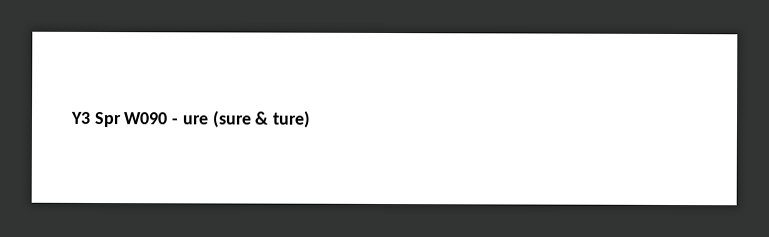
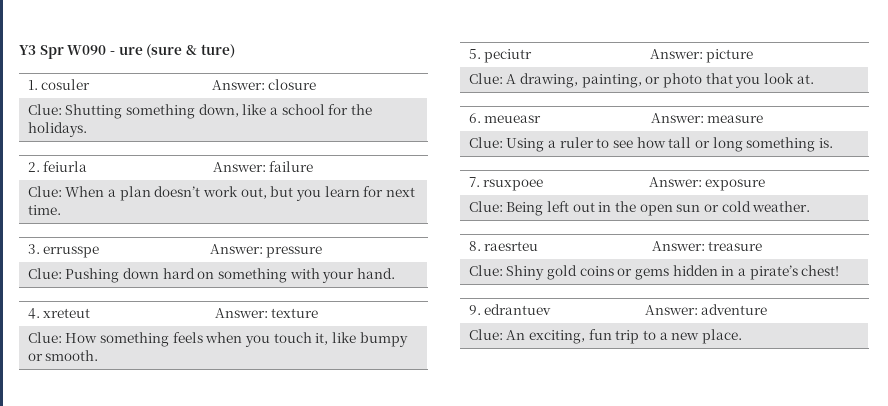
(312, 119) none -> [27,79,91,90] [211,79,317,90] [27,104,372,119] [27,122,87,137] [27,161,88,172] [212,161,314,172] [27,186,415,201] [27,205,61,215] [27,244,100,258] [209,244,323,258] [27,268,395,283] [27,308,91,319] [214,308,319,318] [27,332,408,347] [27,350,99,361] [468,49,533,63] [649,49,754,63] [468,73,814,88] [468,113,542,123] [650,113,764,123] [468,137,833,152] [468,177,544,191] [648,177,766,191] [468,201,811,216] [468,241,539,251] [651,241,763,251] [468,265,840,280] [468,304,552,315] [644,304,768,315] [468,329,742,344] // 1. cosuler | Answer: closure // Clue: Shutting something down, like a school for the holidays. // 2. feiurla | Answer: failure // Clue: When a plan doesn’t work out, but you learn for next time. // 3. errusspe | Answer: pressure // Clue: Pushing down hard on something with your hand. // 4. xreteut | Answer: texture // Clue: How something feels when you touch it, like bumpy or smooth. // 5. peciutr | Answer: picture // Clue: A drawing, painting, or photo that you look at. // 6. meueasr | Answer: measure // Clue: Using a ruler to see how tall or long something is. // 7. rsuxpoee | Answer: exposure // Clue: Being left out in the open sun or cold weather. // 8. raesrteu | Answer: treasure // Clue: Shiny gold coins or gems hidden in a pirate’s chest! // 9. edrantuev | Answer: adventure // Clue: An exciting, fun trip to a new place.

